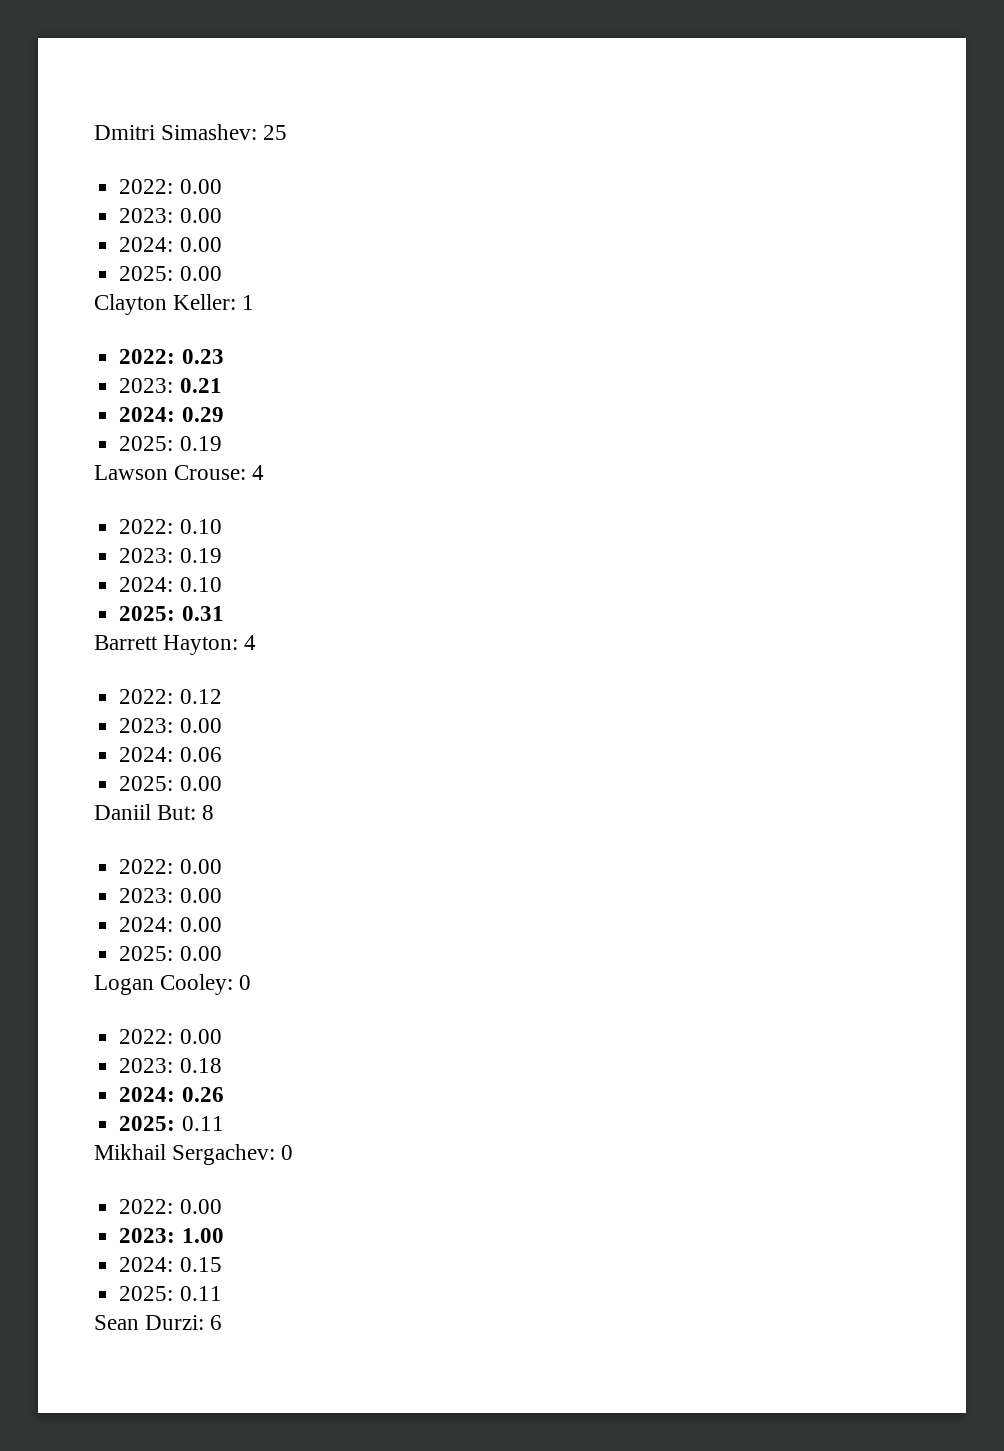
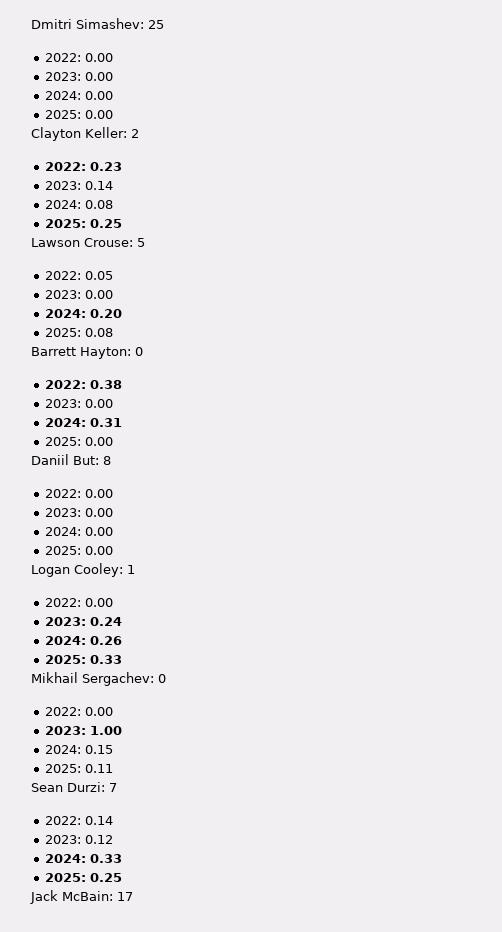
[242,295,255,310] 1 -> [131,129,139,138] 2
[179,378,222,393] [119,407,224,422] [119,436,222,451] 0.21 // 2024: 0.29 // 2025: 0.19 -> [84,181,113,190] [44,200,113,209] [44,219,122,228] 0.14 // 2024: 0.08 // 2025: 0.25
[252,465,265,480] [119,519,222,534] [119,548,222,563] [119,577,222,592] [119,606,224,621] [94,635,257,655] [119,689,222,704] [119,718,222,733] [119,747,222,762] 4 // 2022: 0.10 // 2023: 0.19 // 2024: 0.10 // 2025: 0.31 // Barrett Hayton: 4 // 2022: 0.12 // 2023: 0.00 // 2024: 0.06 -> [137,238,145,247] [44,271,113,280] [44,290,113,299] [44,309,122,318] [44,328,113,337] [31,347,143,359] [44,380,122,389] [44,399,113,408] [44,418,122,427] 5 // 2022: 0.05 // 2023: 0.00 // 2024: 0.20 // 2025: 0.08 // Barrett Hayton: 0 // 2022: 0.38 // 2023: 0.00 // 2024: 0.31
[239,975,252,990] [119,1029,222,1044] [119,1058,222,1073] 0 // 2022: 0.00 // 2023: 0.18 -> [127,565,135,574] [44,598,113,607] [44,617,122,626] 1 // 2022: 0.00 // 2023: 0.24
[181,1116,224,1131] 0.11 -> [89,655,122,664] 0.33
[210,1315,223,1330] 6 -> [109,783,117,792] [44,816,113,825] [44,835,113,844] [44,854,122,863] [44,873,122,882] [30,890,133,904] 7 // 2022: 0.14 // 2023: 0.12 // 2024: 0.33 // 2025: 0.25 // Jack McBain: 17

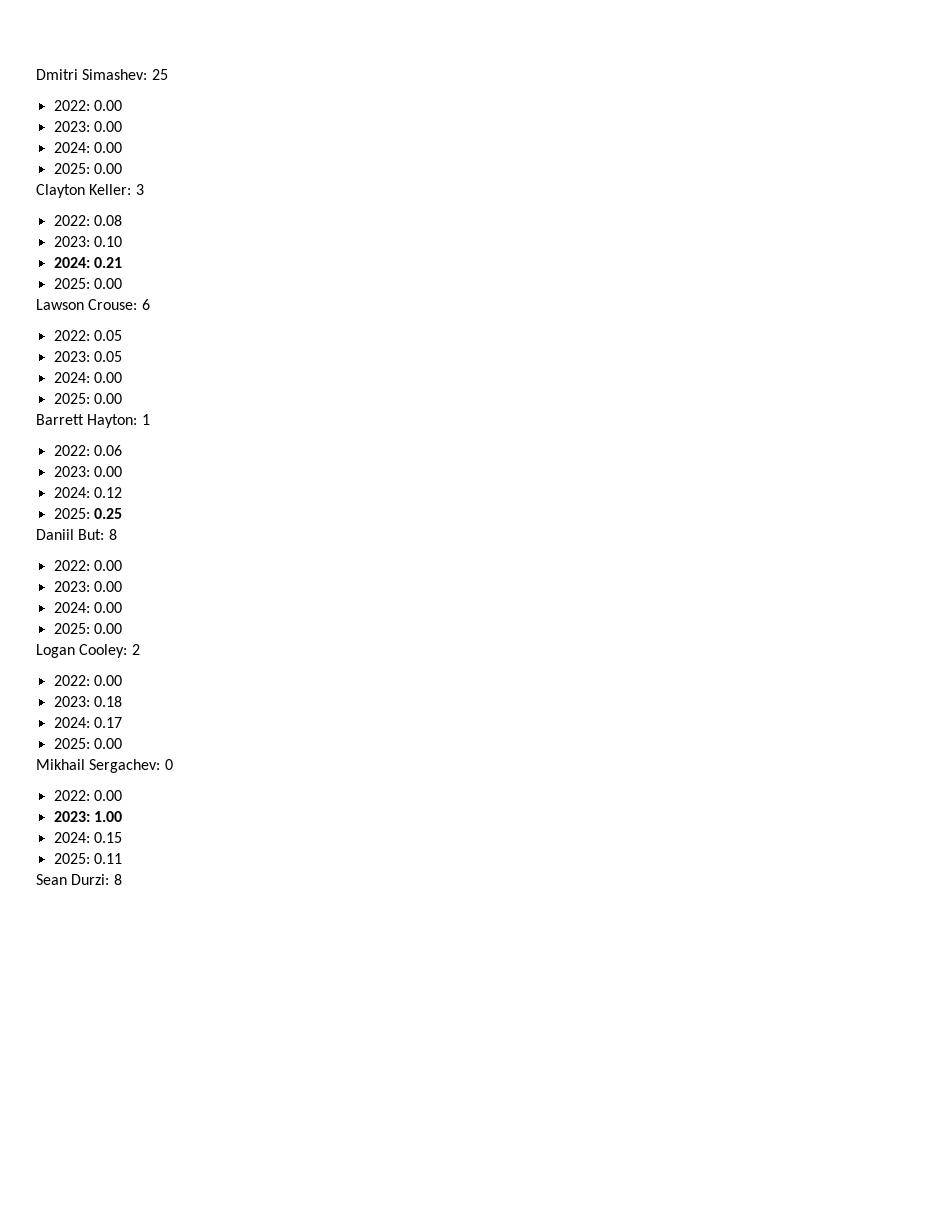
[131,129,139,138] [44,162,122,171] [44,181,113,190] [44,200,113,209] [44,219,122,228] 2 // 2022: 0.23 // 2023: 0.14 // 2024: 0.08 // 2025: 0.25 -> [135,184,144,195] [53,215,122,226] [53,236,122,247] [53,257,122,268] [53,278,122,289] 3 // 2022: 0.08 // 2023: 0.10 // 2024: 0.21 // 2025: 0.00
[137,238,145,247] 5 -> [141,299,150,310] 6
[84,290,113,299] [44,309,122,318] [44,328,113,337] 0.00 // 2024: 0.20 // 2025: 0.08 -> [93,351,122,362] [53,372,122,383] [53,393,122,404] 0.05 // 2024: 0.00 // 2025: 0.00
[135,347,143,356] [44,380,122,389] [44,399,113,408] [44,418,122,427] [44,437,113,446] 0 // 2022: 0.38 // 2023: 0.00 // 2024: 0.31 // 2025: 0.00 -> [141,414,150,425] [53,445,122,456] [53,466,122,477] [53,487,122,498] [53,508,122,519] 1 // 2022: 0.06 // 2023: 0.00 // 2024: 0.12 // 2025: 0.25
[127,565,135,574] [44,598,113,607] [44,617,122,626] [44,636,122,645] [44,655,122,664] 1 // 2022: 0.00 // 2023: 0.24 // 2024: 0.26 // 2025: 0.33 -> [131,644,140,655] [53,675,122,686] [53,696,122,707] [53,717,122,728] [53,738,122,749] 2 // 2022: 0.00 // 2023: 0.18 // 2024: 0.17 // 2025: 0.00
[109,783,117,792] [44,816,113,825] [44,835,113,844] [44,854,122,863] [44,873,122,882] [30,890,133,904] 7 // 2022: 0.14 // 2023: 0.12 // 2024: 0.33 // 2025: 0.25 // Jack McBain: 17 -> [113,874,122,885] 8

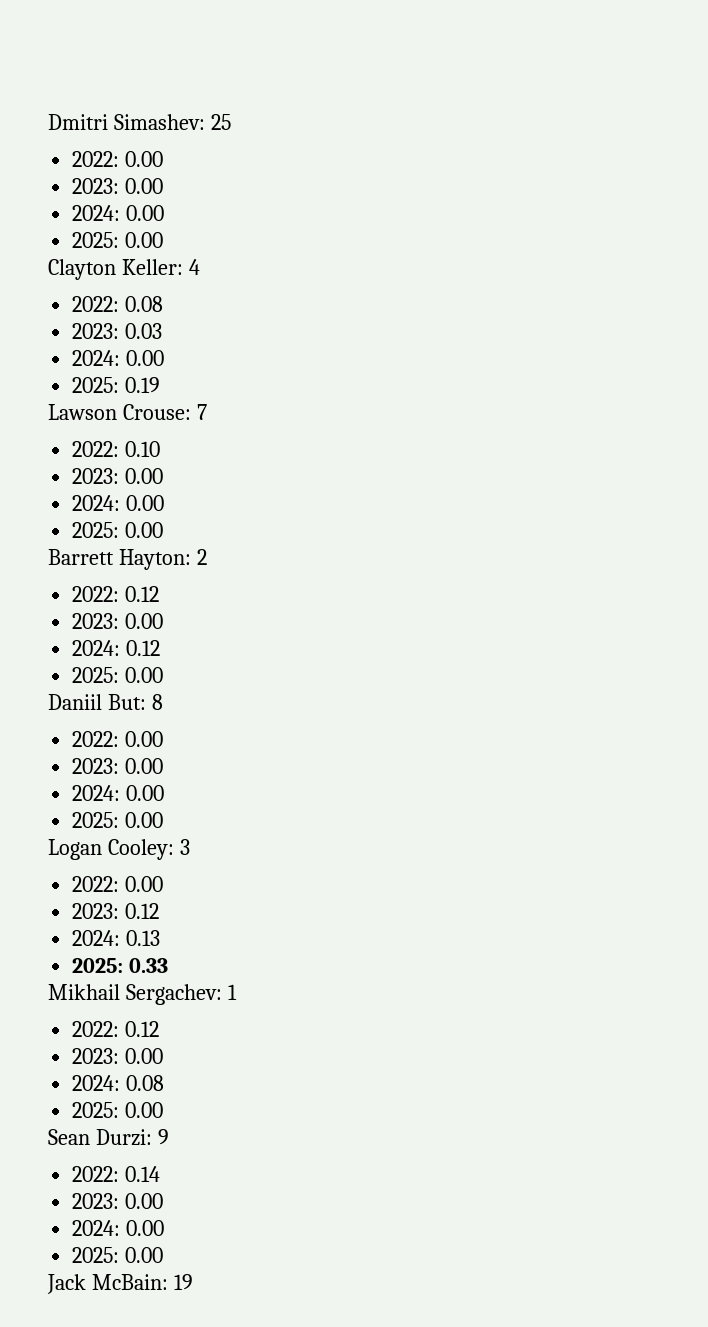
[135,184,144,195] 3 -> [188,259,200,275] 4
[93,236,122,247] [53,257,122,268] [53,278,122,289] 0.10 // 2024: 0.21 // 2025: 0.00 -> [125,323,163,339] [72,350,165,366] [72,377,161,393] 0.03 // 2024: 0.00 // 2025: 0.19
[141,299,150,310] [53,330,122,341] [53,351,122,362] 6 // 2022: 0.05 // 2023: 0.05 -> [196,404,207,420] [72,441,161,457] [72,468,164,484] 7 // 2022: 0.10 // 2023: 0.00
[141,414,150,425] [53,445,122,456] 1 // 2022: 0.06 -> [196,549,207,565] [72,586,160,602] 2 // 2022: 0.12
[93,508,122,519] 0.25 -> [125,667,164,683] 0.00
[131,644,140,655] [53,675,122,686] [53,696,122,707] [53,717,122,728] [53,738,122,749] [36,759,173,773] [53,790,122,801] [53,811,122,822] [53,832,122,843] [53,853,122,864] [36,874,122,885] 2 // 2022: 0.00 // 2023: 0.18 // 2024: 0.17 // 2025: 0.00 // Mikhail Sergachev: 0 // 2022: 0.00 // 2023: 1.00 // 2024: 0.15 // 2025: 0.11 // Sean Durzi: 8 -> [179,839,190,855] [72,876,164,892] [72,903,160,919] [72,930,161,946] [72,958,169,973] [48,984,237,1005] [72,1021,160,1037] [72,1048,164,1064] [72,1075,165,1091] [72,1102,164,1118] [48,1129,169,1146] [72,1166,161,1182] [72,1193,164,1209] [72,1220,165,1236] [72,1247,164,1263] [47,1274,193,1294] 3 // 2022: 0.00 // 2023: 0.12 // 2024: 0.13 // 2025: 0.33 // Mikhail Sergachev: 1 // 2022: 0.12 // 2023: 0.00 // 2024: 0.08 // 2025: 0.00 // Sean Durzi: 9 // 2022: 0.14 // 2023: 0.00 // 2024: 0.00 // 2025: 0.00 // Jack McBain: 19

